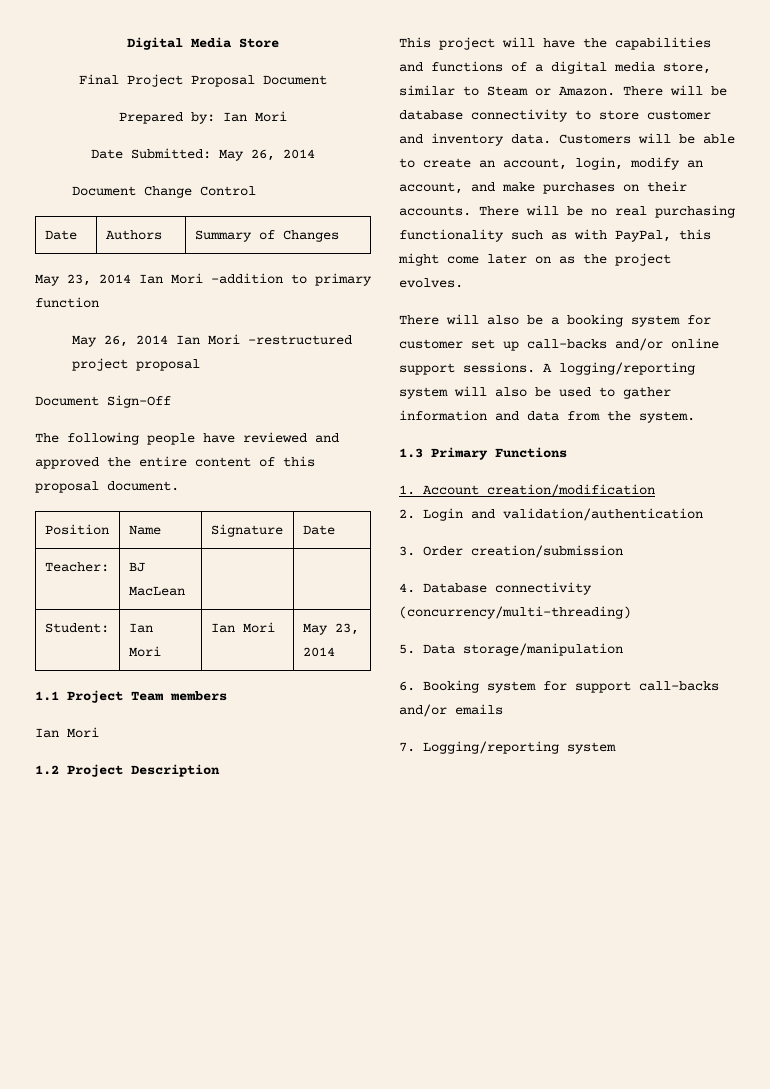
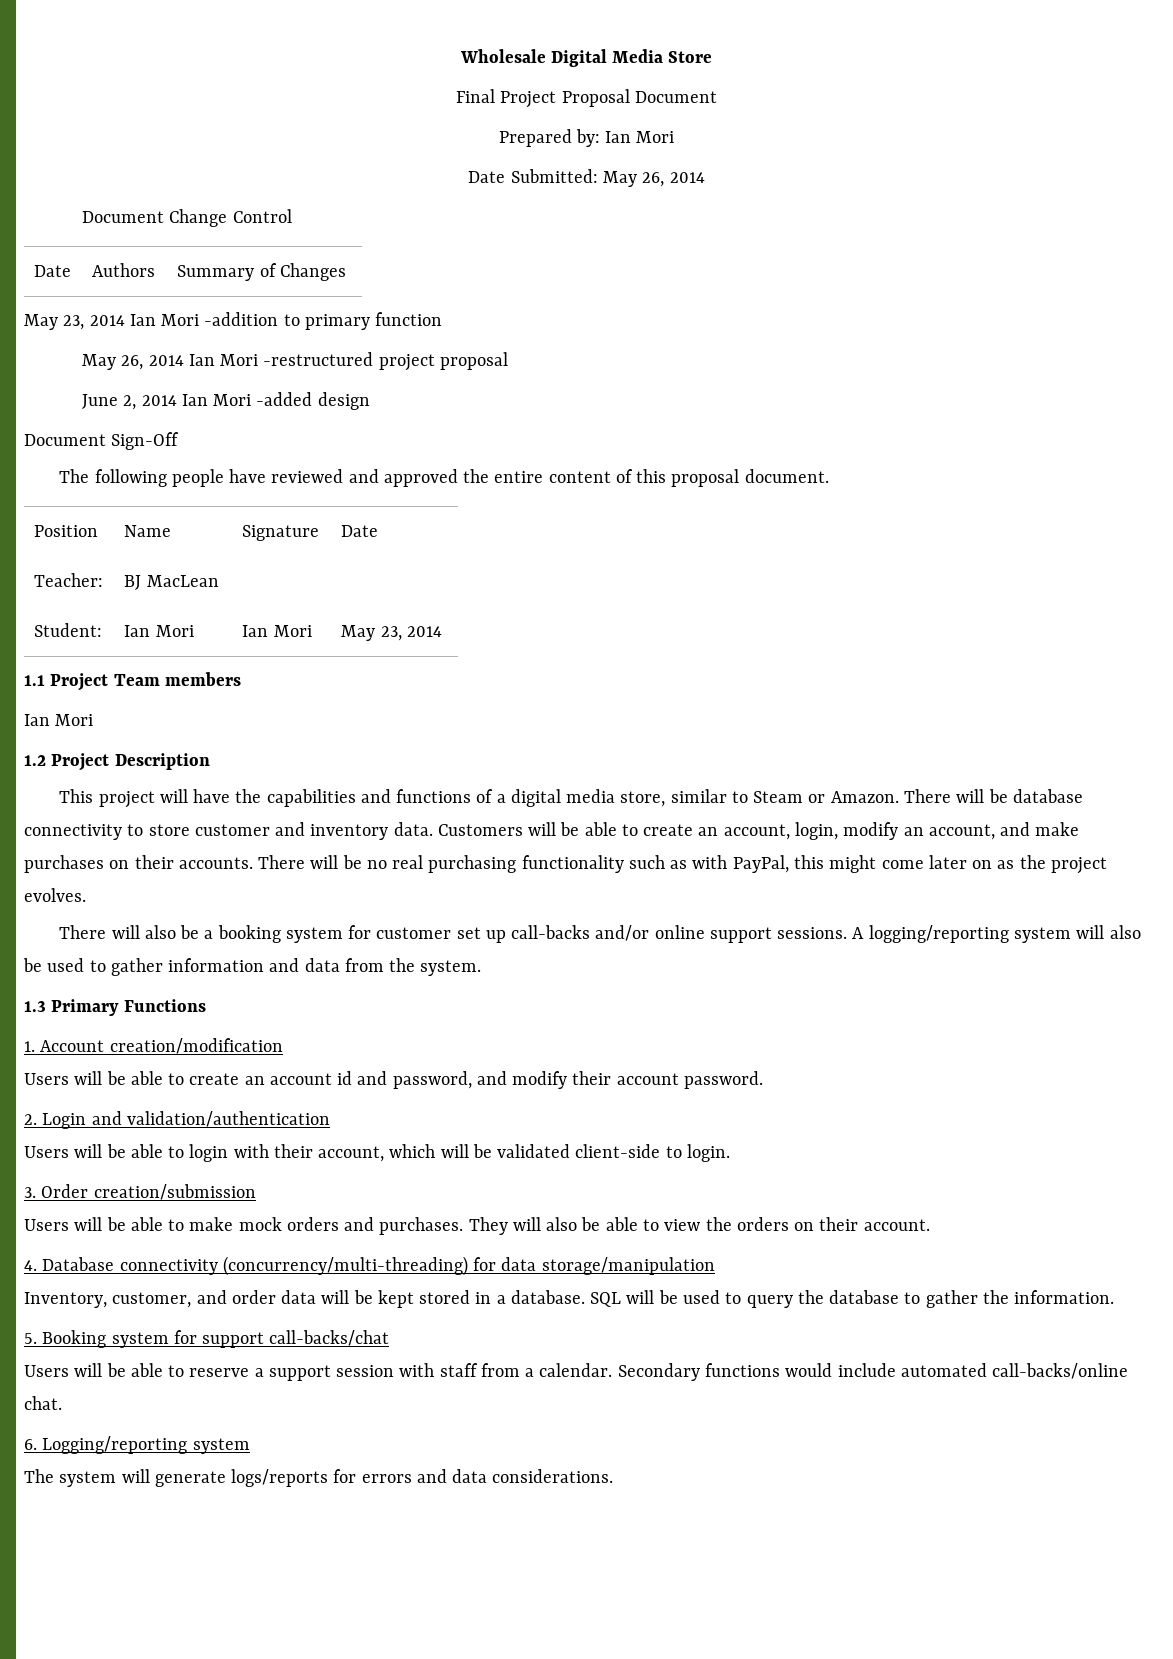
(127, 43) none -> [459,49,546,63] Wholesale
(200, 365) none -> [82,392,370,410] // June 2, 2014 Ian Mori -added design
[399,508,703,521] [399,545,623,558] [399,582,592,595] [399,606,631,619] [399,643,623,656] [399,680,719,693] [399,704,503,717] [399,741,616,754] 2. Login and validation/authentication // 3. Order creation/submission // 4. Database connectivity (concurrency/multi-threading) // 5. Data storage/manipulation // 6. Booking system for support call-backs and/or emails // 7. Logging/reporting system -> [24,1071,763,1089] [24,1111,330,1129] [24,1144,730,1162] [24,1184,256,1200] [24,1217,930,1235] [24,1256,715,1276] [24,1290,1115,1308] [24,1330,390,1348] [24,1363,1129,1381] [24,1396,62,1410] [24,1436,250,1454] [24,1469,614,1487] Users will be able to create an account id and password, and modify their account password. // 2. Login and validation/authentication // Users will be able to login with their account, which will be validated client-side to login. // 3. Order creation/submission // Users will be able to make mock orders and purchases. They will also be able to view the orders on their account. // 4. Database connectivity (concurrency/multi-threading) for data storage/manipulation // Inventory, customer, and order data will be kept stored in a database. SQL will be used to query the database to gather the information. // 5. Booking system for support call-backs/chat // Users will be able to reserve a support session with staff from a calendar. Secondary functions would include automated call-backs/online chat. // 6. Logging/reporting system // The system will generate logs/reports for errors and data considerations.

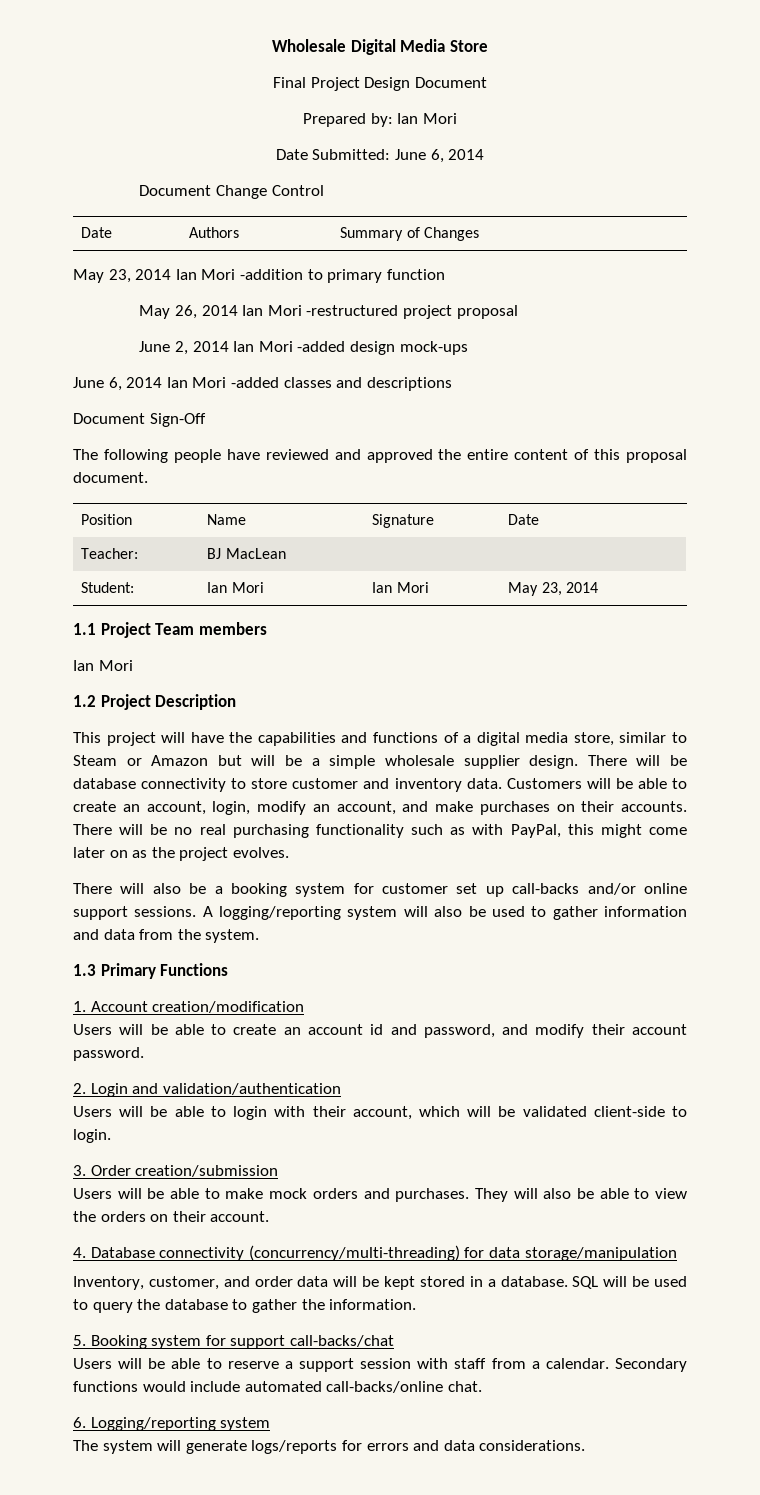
[561,89,630,107] Proposal -> [364,77,411,91] Design
[603,171,665,187] May 26, -> [394,149,444,163] June 6,
(370, 401) none -> [399,341,468,355] [73,377,452,391] mock-ups // June 6, 2014 Ian Mori -added classes and descriptions
[830,791,899,803] Amazon. -> [151,755,579,769] Amazon but will be a simple wholesale supplier design.

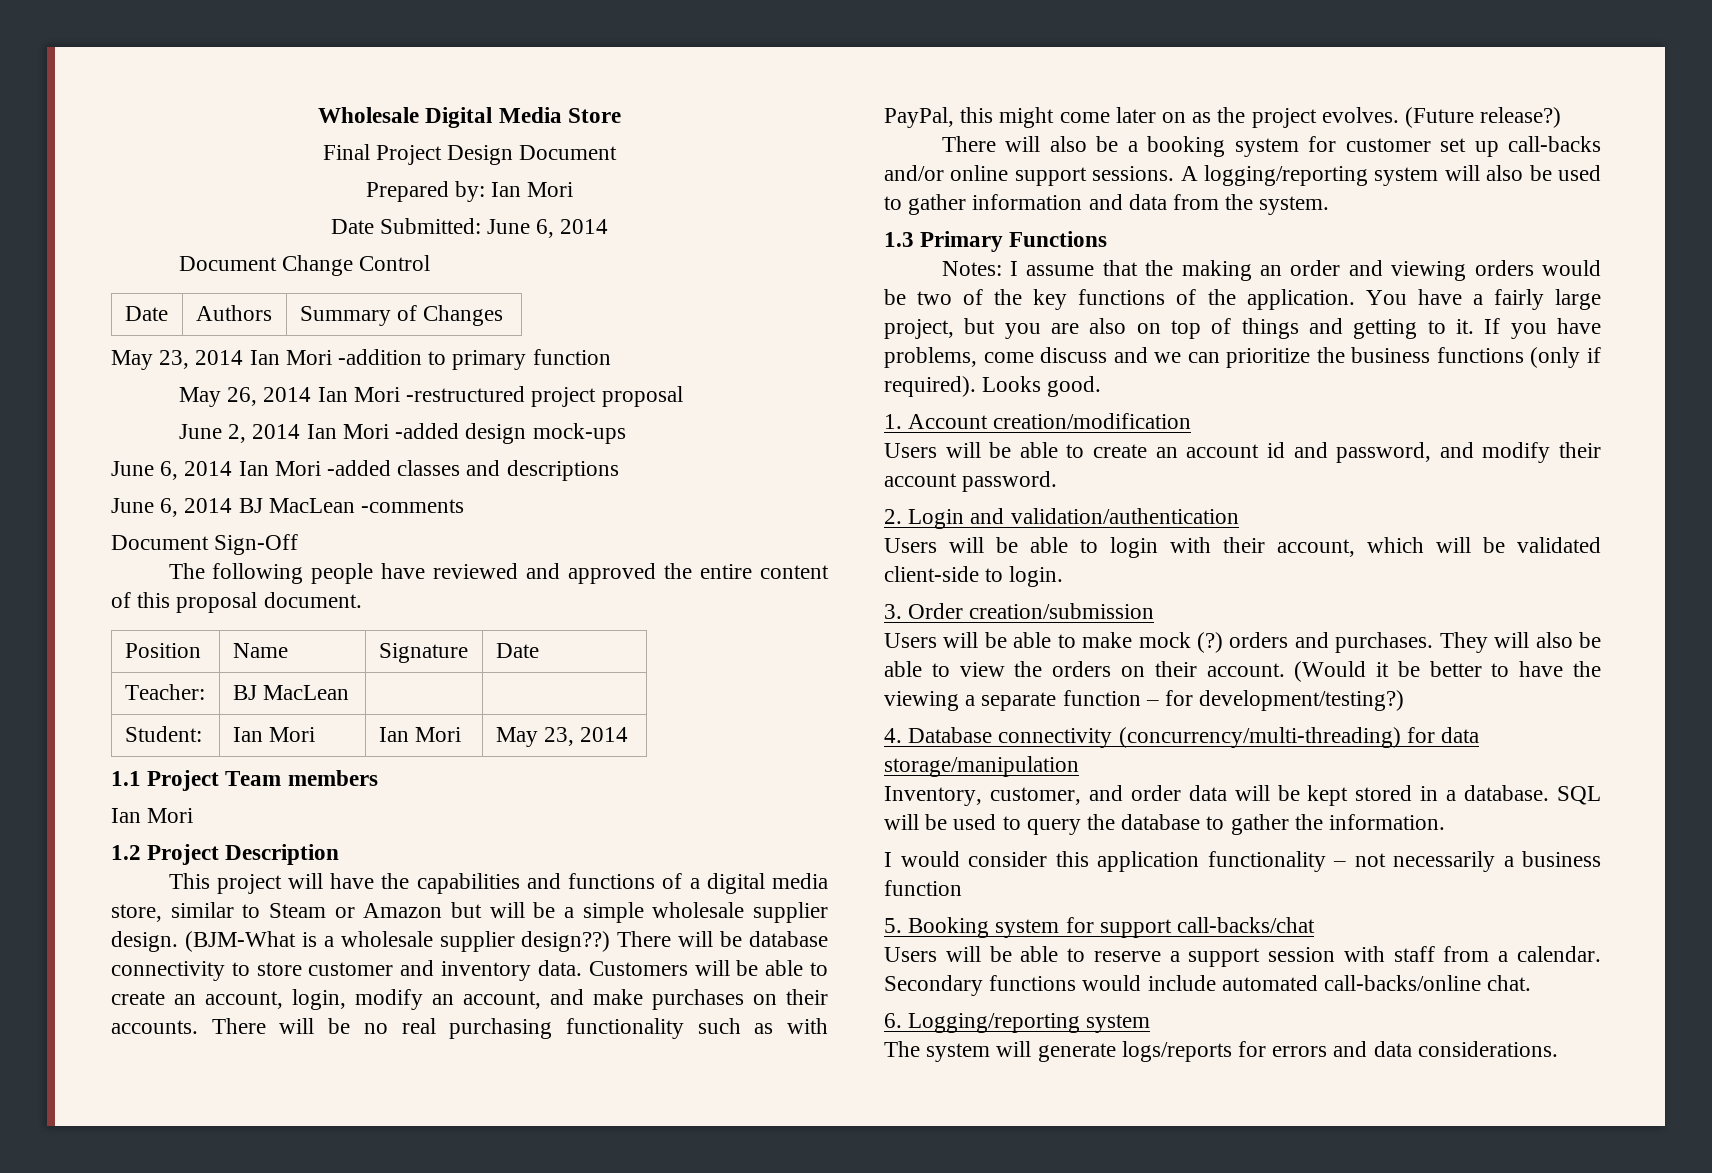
(452, 384) none -> [111,498,465,517] // June 6, 2014 BJ MacLean -comments
(579, 762) none -> [184,931,611,952] (BJM-What is a wholesale supplier design??)
(289, 852) none -> [1405,107,1562,128] (Future release?)
(229, 969) none -> [941,260,1601,281] [884,289,1601,310] [884,318,1601,339] [884,347,1601,368] [884,376,1102,397] // Notes: I assume that the making an order and viewing orders would be two of the key functions of the application. You have a fairly large project, but you are also on top of things and getting to it. If you have problems, come discuss and we can prioritize the business functions (only if required). Looks good.
(308, 1193) none -> [1197,632,1223,653] (?)
(270, 1216) none -> [1294,661,1601,682] [884,690,1405,711] (Would it be better to have the viewing a separate function – for development/testing?)
(417, 1304) none -> [884,851,1601,872] [884,880,962,896] // I would consider this application functionality – not necessarily a business function

